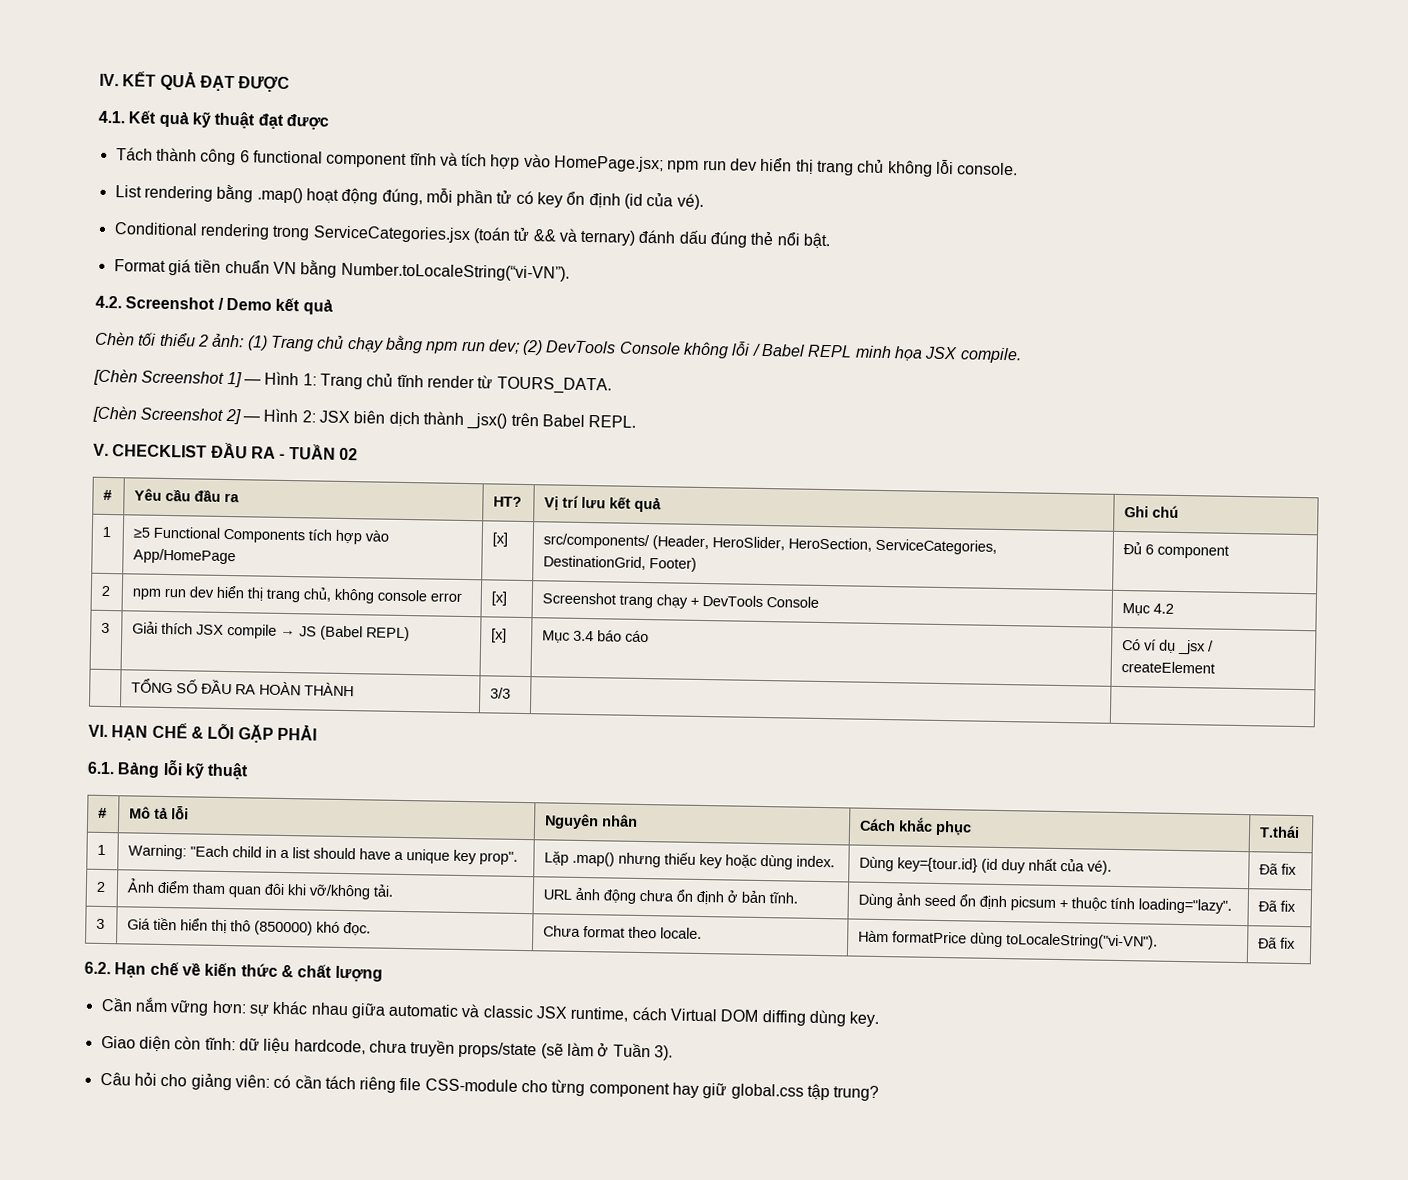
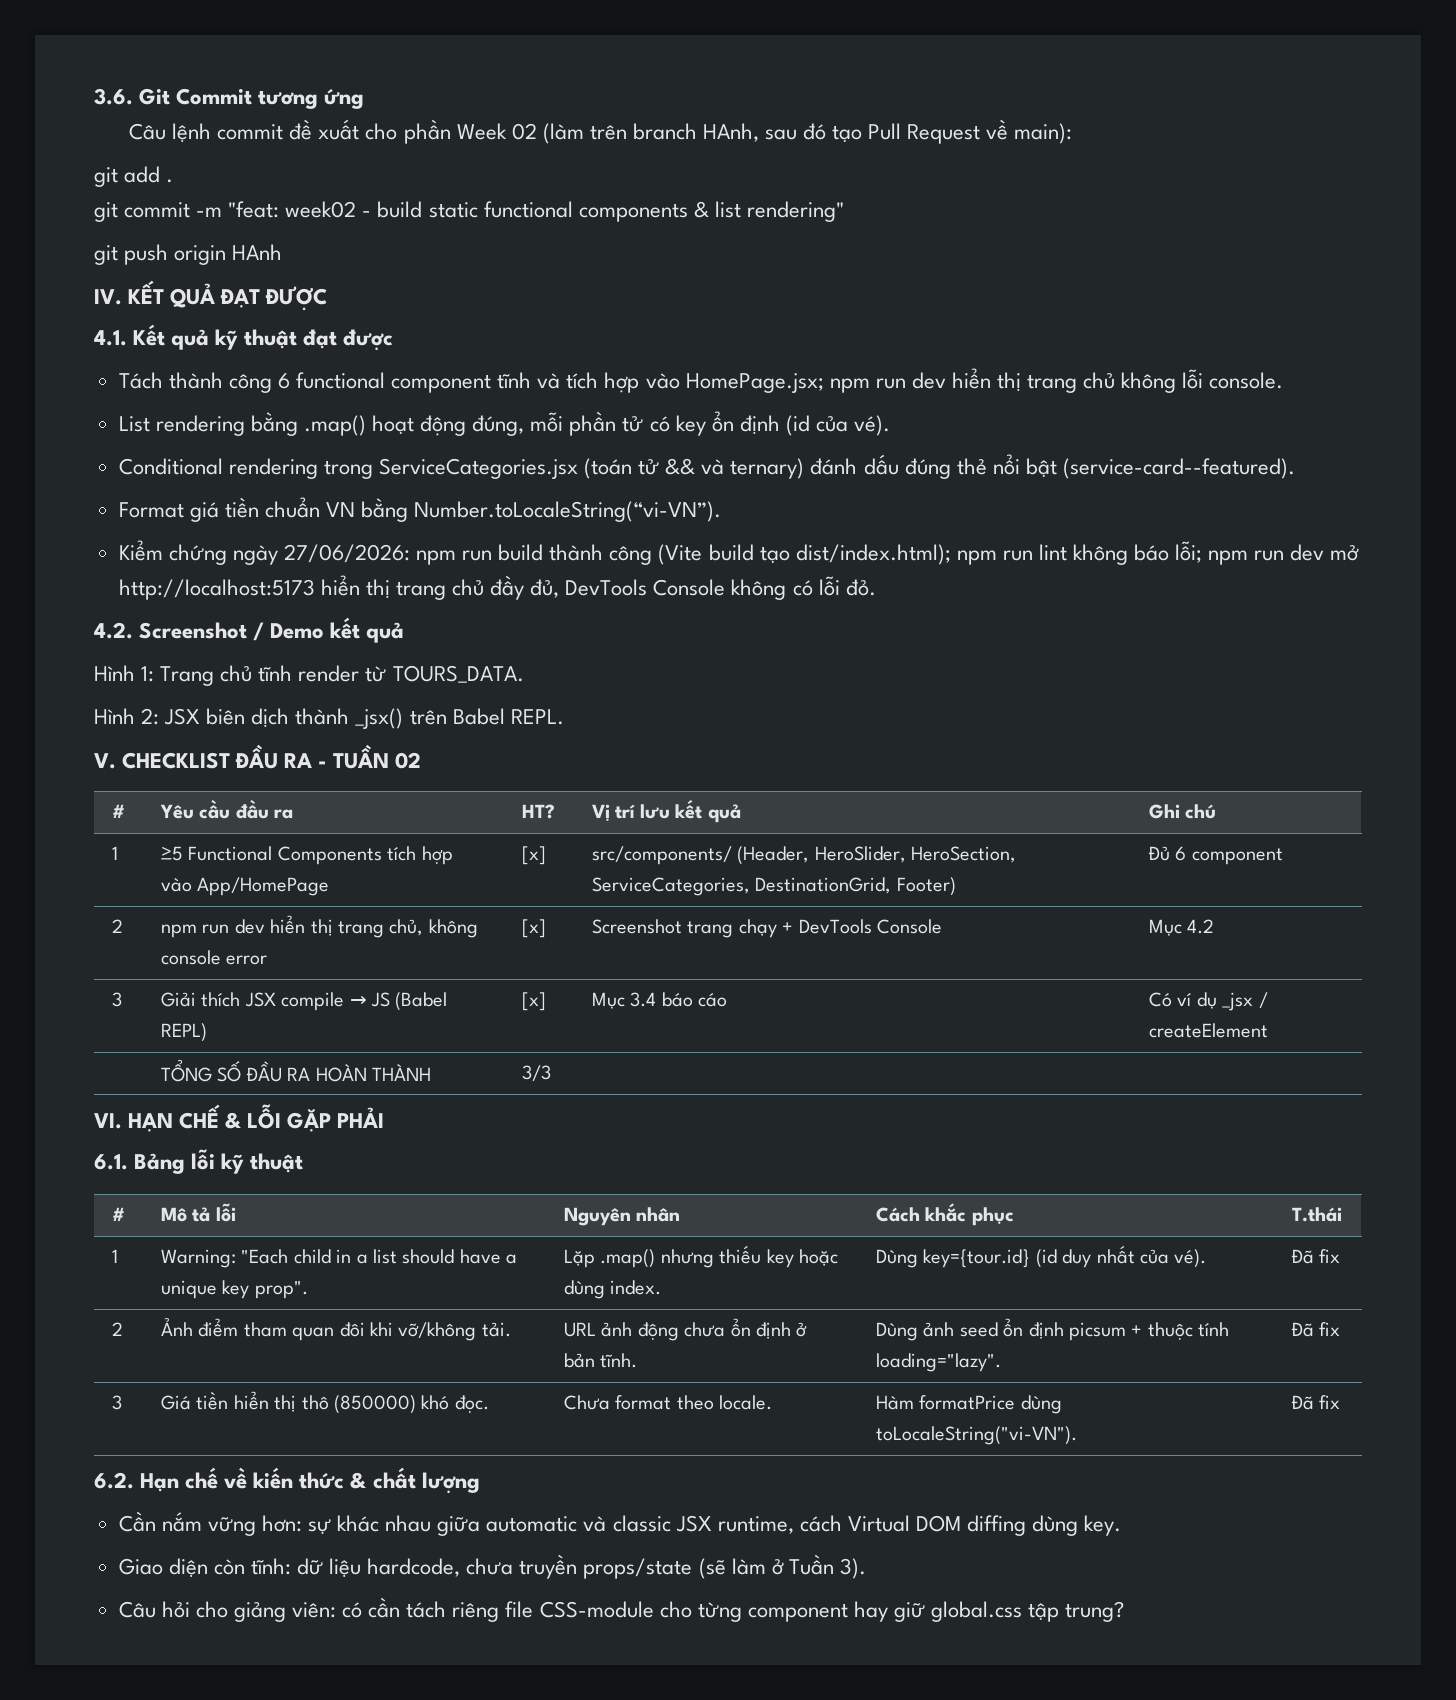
(99, 80) none -> [94,88,365,109] [129,119,1073,144] [94,166,174,187] [94,201,844,222] [94,244,283,265] 3.6. Git Commit tương ứng // Câu lệnh commit đề xuất cho phần Week 02 (làm trên branch HAnh, sau đó tạo Pull Request về main): // git add . // git commit -m "feat: week02 - build static functional components & list rendering" // git push origin HAnh //
[803,232,831,250] bật. -> [1025,458,1295,479] bật (service-card--featured).
(570, 272) none -> [118,540,1360,565] [118,575,876,600] // Kiểm chứng ngày 27/06/2026: npm run build thành công (Vite build tạo dist/index.html); npm run lint không báo lỗi; npm run dev mở http://localhost:5173 hiển thị trang chủ đầy đủ, DevTools Console không có lỗi đỏ.
[95,331,1022,364] [93,368,262,388] Chèn tối thiểu 2 ảnh: (1) Trang chủ chạy bằng npm run dev; (2) DevTools Console không lỗi / Babel REPL minh họa JSX compile. // [Chèn Screenshot 1] — -> (405, 632) none
[92,405,261,425] [Chèn Screenshot 2] — -> (524, 674) none

